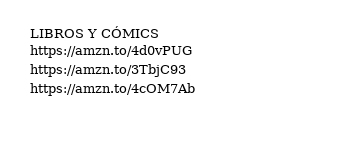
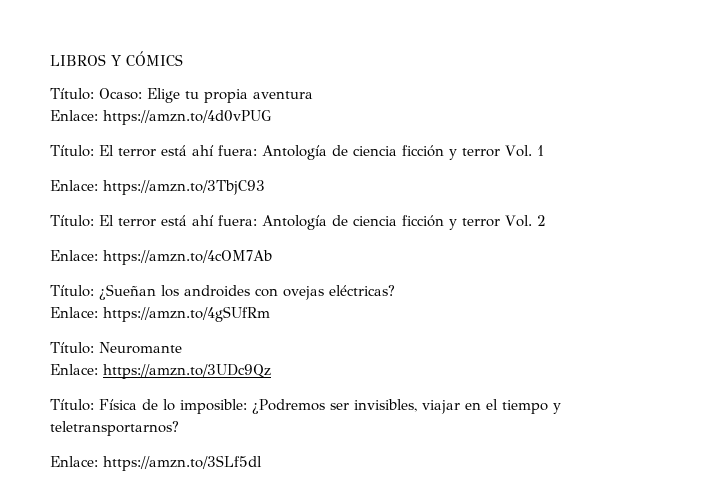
[30,45,192,58] [30,64,186,77] [30,83,195,96] https://amzn.to/4d0vPUG // https://amzn.to/3TbjC93 // https://amzn.to/4cOM7Ab -> [50,88,313,103] [50,110,271,125] [50,145,544,160] [50,180,265,195] [50,215,546,230] [50,250,272,265] [50,284,395,300] [50,306,270,322] [50,342,182,354] [50,364,271,379] [50,399,561,414] [50,421,179,436] [50,455,262,471] Título: Ocaso: Elige tu propia aventura // Enlace: https://amzn.to/4d0vPUG // Título: El terror está ahí fuera: Antología de ciencia ficción y terror Vol. 1 // Enlace: https://amzn.to/3TbjC93 // Título: El terror está ahí fuera: Antología de ciencia ficción y terror Vol. 2 // Enlace: https://amzn.to/4cOM7Ab // Título: ¿Sueñan los androides con ovejas eléctricas? // Enlace: https://amzn.to/4gSUfRm // Título: Neuromante // Enlace: https://amzn.to/3UDc9Qz // Título: Física de lo imposible: ¿Podremos ser invisibles, viajar en el tiempo y teletransportarnos? // Enlace: https://amzn.to/3SLf5dl

